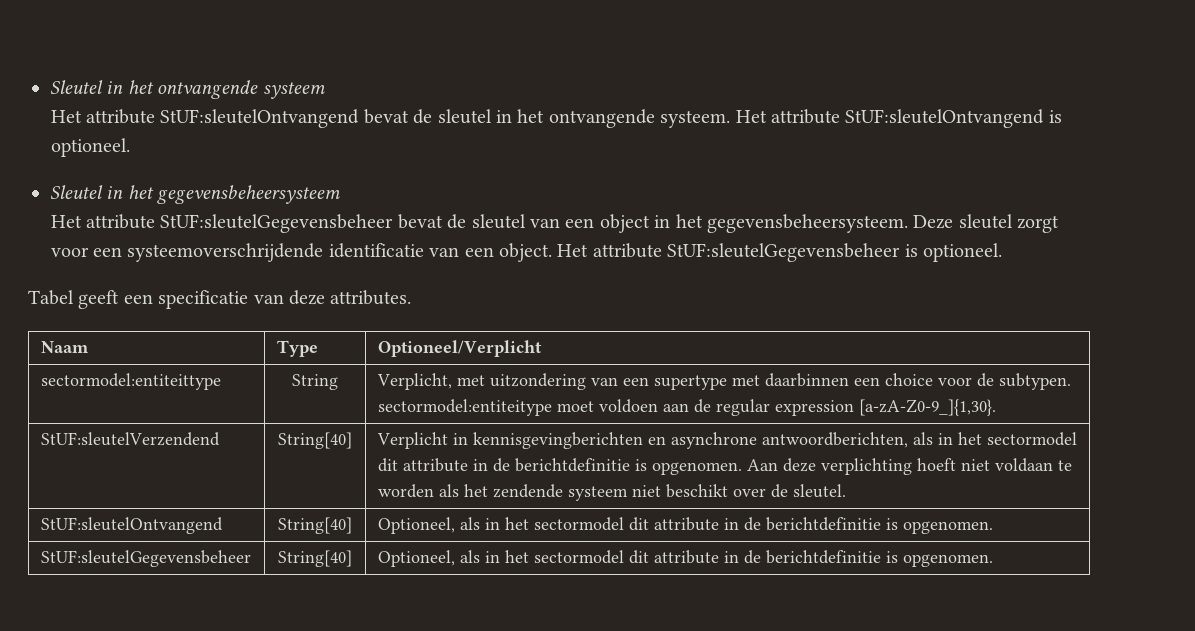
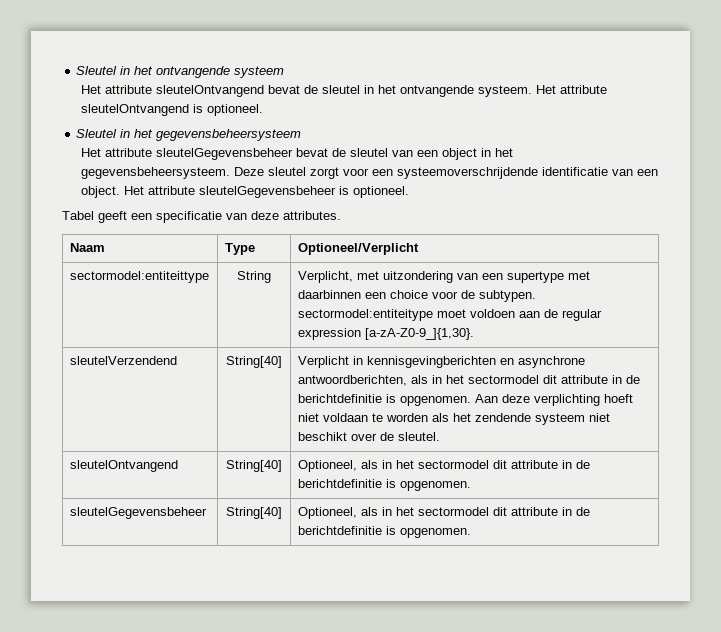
[160,109,360,128] StUF:sleutelOntvangend -> [155,85,264,97] sleutelOntvangend
[845,109,1045,128] StUF:sleutelOntvangend -> [80,104,189,116] sleutelOntvangend
[160,214,394,233] StUF:sleutelGegevensbeheer -> [155,148,293,160] sleutelGegevensbeheer
[667,243,901,262] StUF:sleutelGegevensbeheer -> [198,186,336,198] sleutelGegevensbeheer
[40,432,220,446] StUF:sleutelVerzendend -> [69,356,177,365] sleutelVerzendend
[40,517,223,534] StUF:sleutelOntvangend -> [69,460,178,472] sleutelOntvangend
[40,550,251,567] StUF:sleutelGegevensbeheer -> [69,507,207,519] sleutelGegevensbeheer

